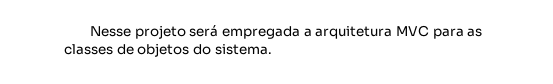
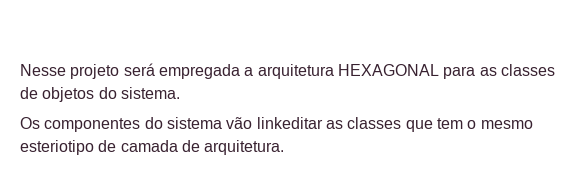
[395,25,429,37] MVC -> [337,64,439,76] HEXAGONAL
(272, 49) none -> [20,117,533,132] [20,140,285,155] // Os componentes do sistema vão linkeditar as classes que tem o mesmo esteriotipo de camada de arquitetura.

